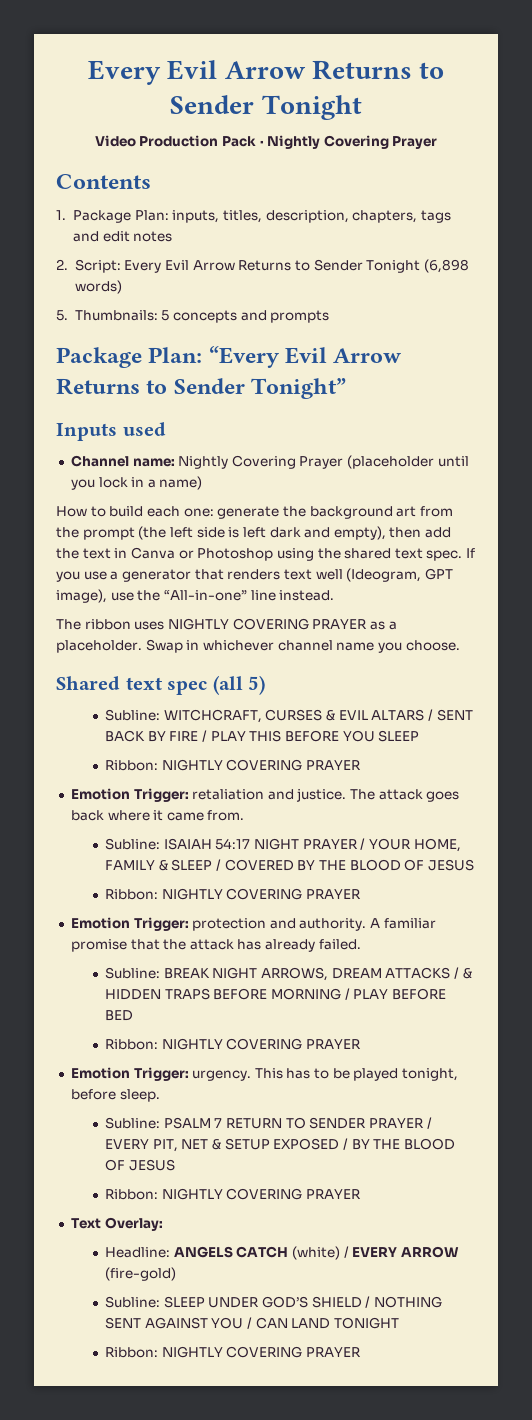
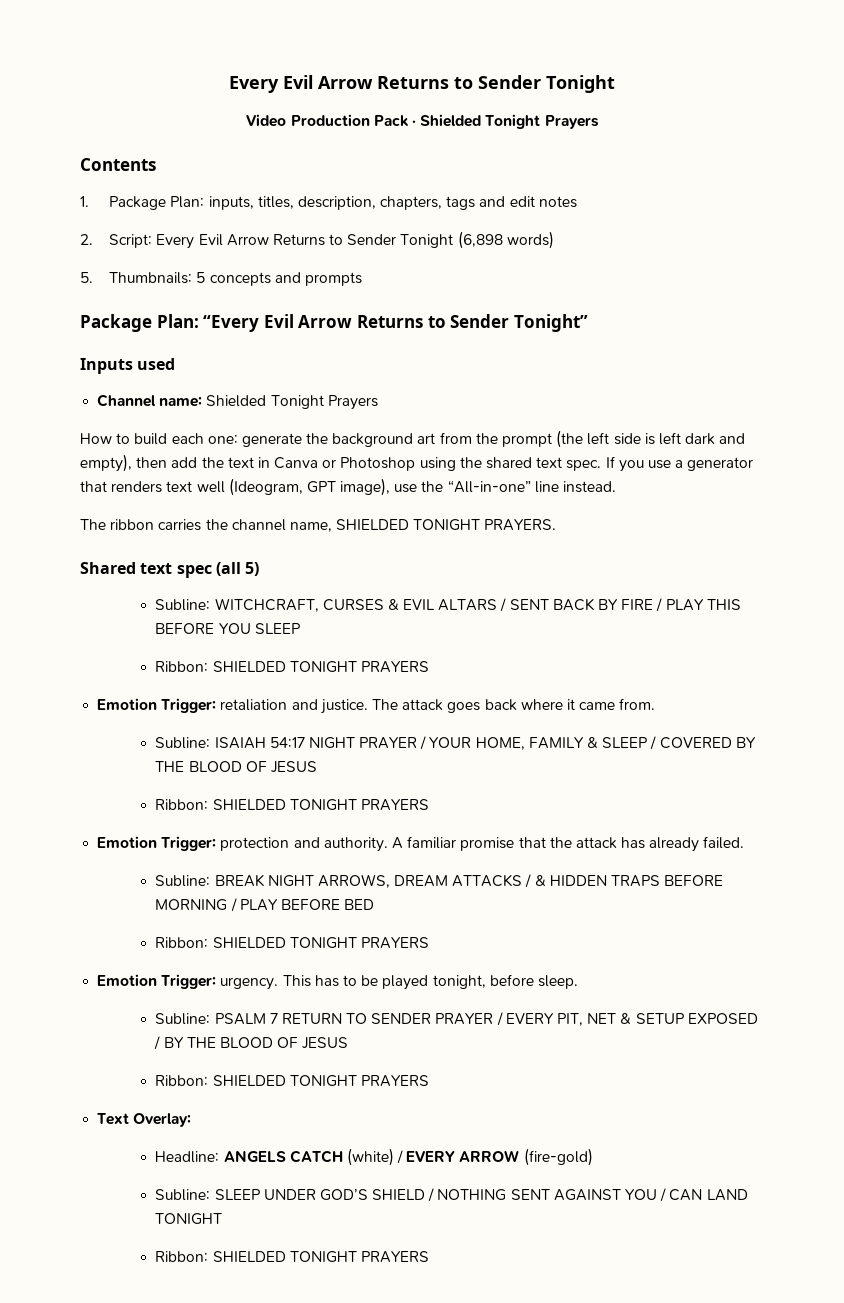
[267,135,438,149] Nightly Covering Prayer -> [420,114,599,129] Shielded Tonight Prayers
[178,455,469,469] [70,476,203,490] Nightly Covering Prayer (placeholder until you lock in a name) -> [206,395,378,410] Shielded Tonight Prayers
[134,618,397,630] [56,639,460,653] uses NIGHTLY COVERING PRAYER as a placeholder. Swap in whichever channel name you choose. -> [158,519,557,532] carries the channel name, SHIELDED TONIGHT PRAYERS.
[161,759,362,771] NIGHTLY COVERING PRAYER -> [212,661,429,673] SHIELDED TONIGHT PRAYERS
[161,888,362,900] NIGHTLY COVERING PRAYER -> [212,799,429,811] SHIELDED TONIGHT PRAYERS
[161,1038,362,1050] NIGHTLY COVERING PRAYER -> [212,937,429,949] SHIELDED TONIGHT PRAYERS
[161,1188,362,1200] NIGHTLY COVERING PRAYER -> [212,1075,429,1087] SHIELDED TONIGHT PRAYERS
[161,1346,362,1358] NIGHTLY COVERING PRAYER -> [212,1251,429,1263] SHIELDED TONIGHT PRAYERS

